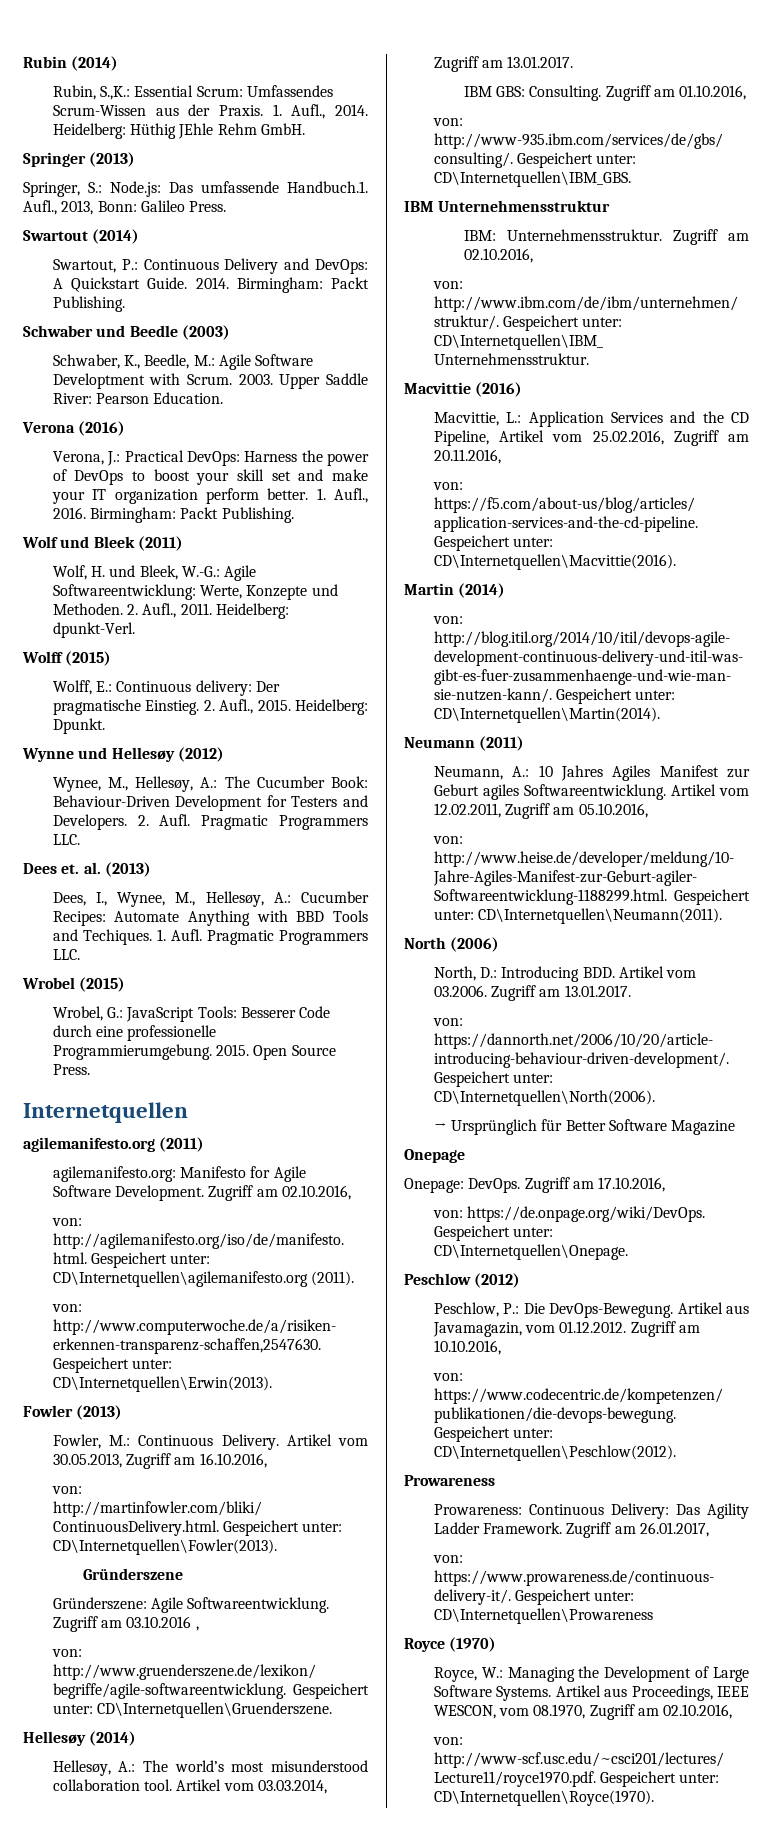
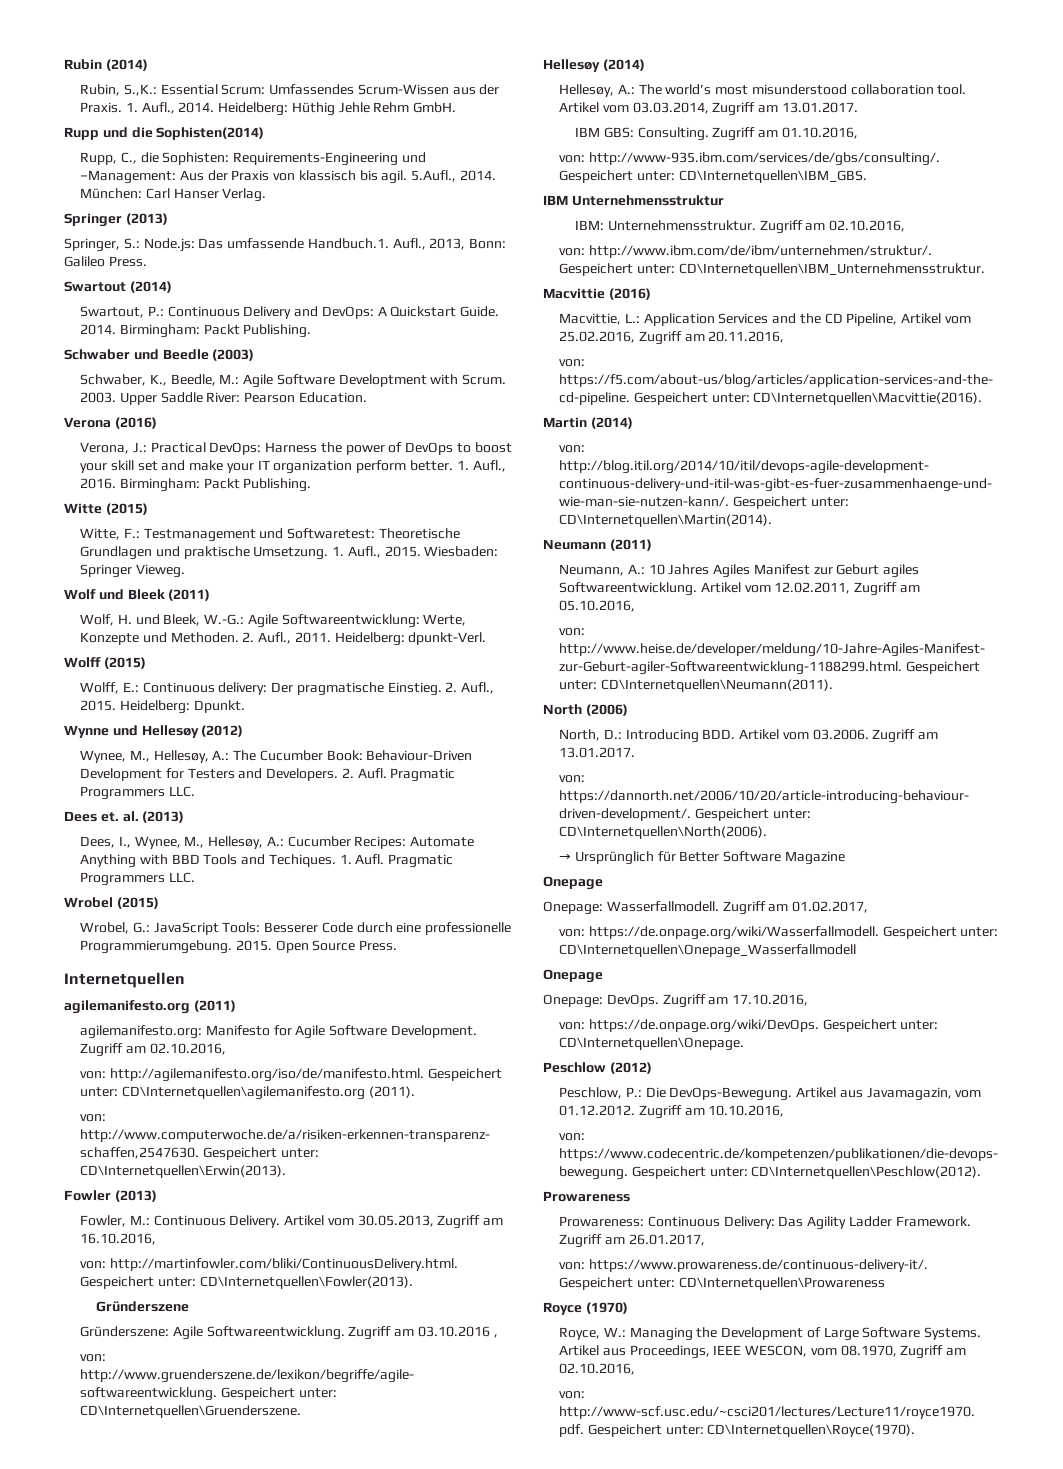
[178,123,214,139] JEhle -> [338,102,370,113] Jehle
(306, 129) none -> [64,127,265,140] [79,152,426,166] [79,170,496,184] [79,188,267,202] // Rupp und die Sophisten(2014) // Rupp, C., die Sophisten: Requirements-Engineering und –Management: Aus der Praxis von klassisch bis agil. 5.Aufl., 2014. München: Carl Hanser Verlag.
(294, 515) none -> [64,503,148,515] [79,528,460,542] [79,546,499,560] [79,564,185,578] // Witte (2015) // Witte, F.: Testmanagement und Softwaretest: Theoretische Grundlagen und praktische Umsetzung. 1. Aufl., 2015. Wiesbaden: Springer Vieweg.
(465, 1156) none -> [543,901,869,915] [558,926,999,940] [558,944,856,958] [543,969,603,983] // Onepage: Wasserfallmodell. Zugriff am 01.02.2017, // von: https://de.onpage.org/wiki/Wasserfallmodell. Gespeichert unter: CD\Internetquellen\Onepage_Wasserfallmodell // Onepage

